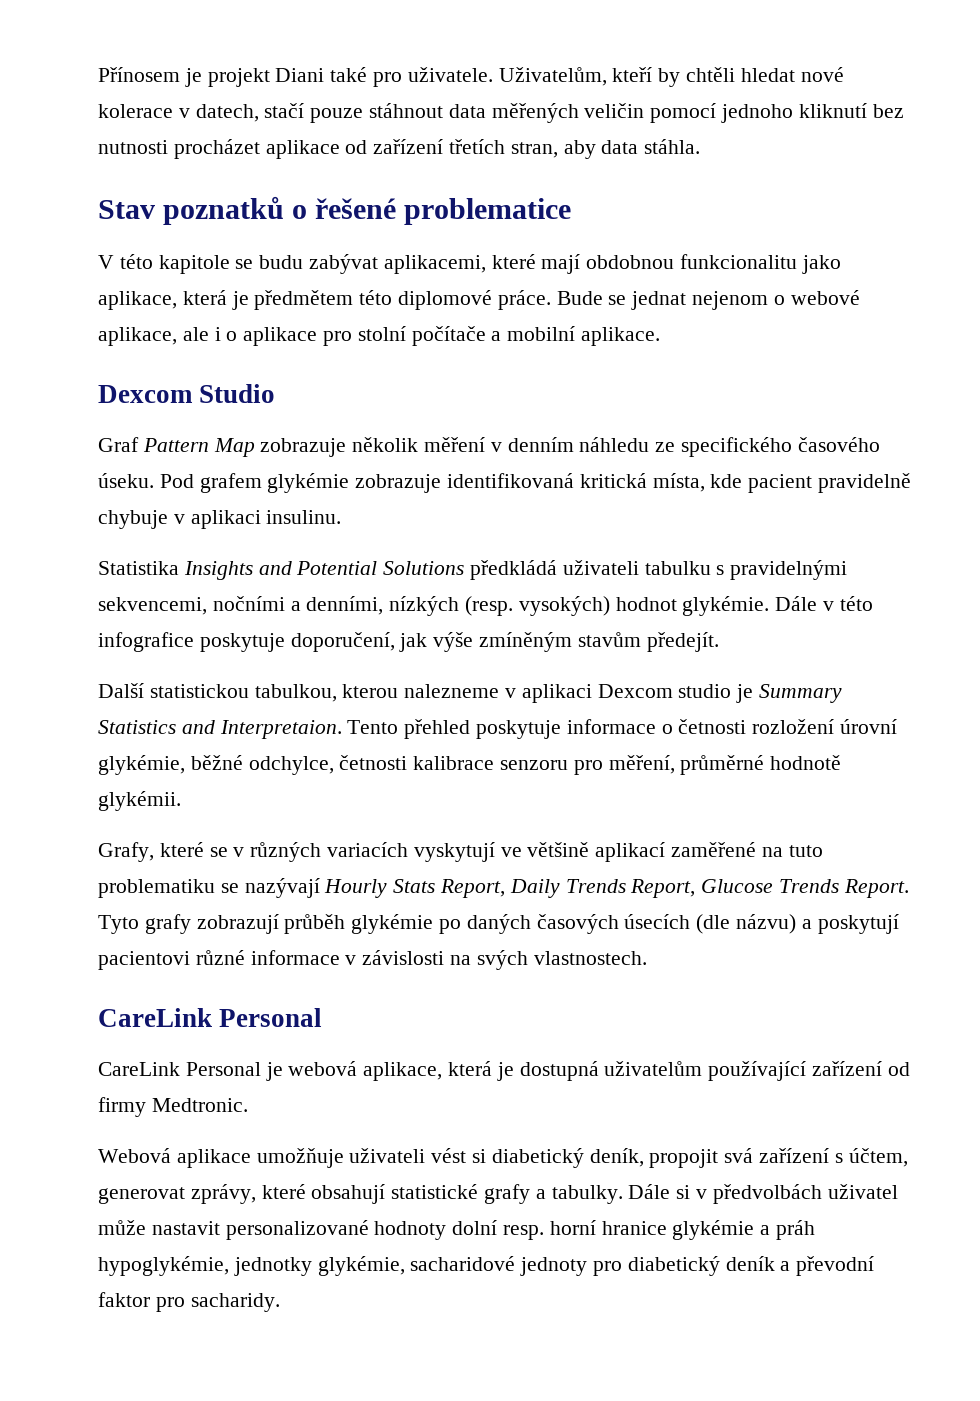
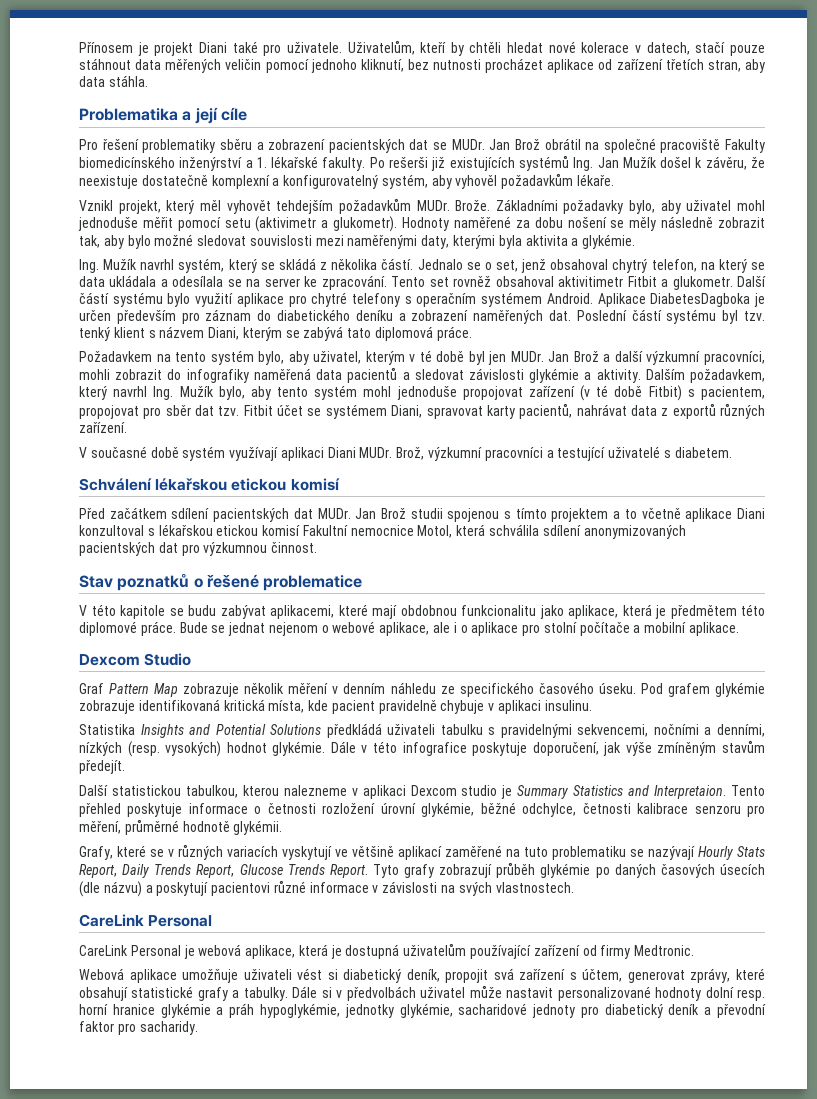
[798,103,867,118] kliknutí -> [360,59,404,72] kliknutí,
(701, 146) none -> [79,107,247,124] [79,138,765,153] [79,155,765,171] [79,173,615,189] [79,198,765,214] [78,216,766,232] [79,234,636,249] [79,258,765,273] [79,275,767,290] [79,292,765,307] [79,309,765,324] [79,326,472,341] [79,350,765,365] [79,367,765,383] [79,385,765,401] [79,403,766,419] [79,422,127,433] [79,446,732,461] [79,478,340,491] [79,507,766,522] [79,524,686,539] [79,542,318,556] // Problematika a její cíle // Pro řešení problematiky sběru a zobrazení pacientských dat se MUDr. Jan Brož obrátil na společné pracoviště Fakulty biomedicínského inženýrství a 1. lékařské fakulty. Po rešerši již existujících systémů Ing. Jan Mužík došel k závěru, že neexistuje dostatečně komplexní a konfigurovatelný systém, aby vyhověl požadavkům lékaře. // Vznikl projekt, který měl vyhovět tehdejším požadavkům MUDr. Brože. Základními požadavky bylo, aby uživatel mohl jednoduše měřit pomocí setu (aktivimetr a glukometr). Hodnoty naměřené za dobu nošení se měly následně zobrazit tak, aby bylo možné sledovat souvislosti mezi naměřenými daty, kterými byla aktivita a glykémie. // Ing. Mužík navrhl systém, který se skládá z několika částí. Jednalo se o set, jenž obsahoval chytrý telefon, na který se data ukládala a odesílala se na server ke zpracování. Tento set rovněž obsahoval aktivitimetr Fitbit a glukometr. Další částí systému bylo využití aplikace pro chytré telefony s operačním systémem Android. Aplikace DiabetesDagboka je určen především pro záznam do diabetického deníku a zobrazení naměřených dat. Poslední částí systému byl tzv. tenký klient s názvem Diani, kterým se zabývá tato diplomová práce. // Požadavkem na tento systém bylo, aby uživatel, kterým v té době byl jen MUDr. Jan Brož a další výzkumní pracovníci, mohli zobrazit do infografiky naměřená data pacientů a sledovat závislosti glykémie a aktivity. Dalším požadavkem, který navrhl Ing. Mužík bylo, aby tento systém mohl jednoduše propojovat zařízení (v té době Fitbit) s pacientem, propojovat pro sběr dat tzv. Fitbit účet se systémem Diani, spravovat karty pacientů, nahrávat data z exportů různých zařízení. // V současné době systém využívají aplikaci Diani MUDr. Brož, výzkumní pracovníci a testující uživatelé s diabetem. // Schválení lékařskou etickou komisí // Před začátkem sdílení pacientských dat MUDr. Jan Brož studii spojenou s tímto projektem a to včetně aplikace Diani konzultoval s lékařskou etickou komisí Fakultní nemocnice Motol, která schválila sdílení anonymizovaných pacientských dat pro výzkumnou činnost.

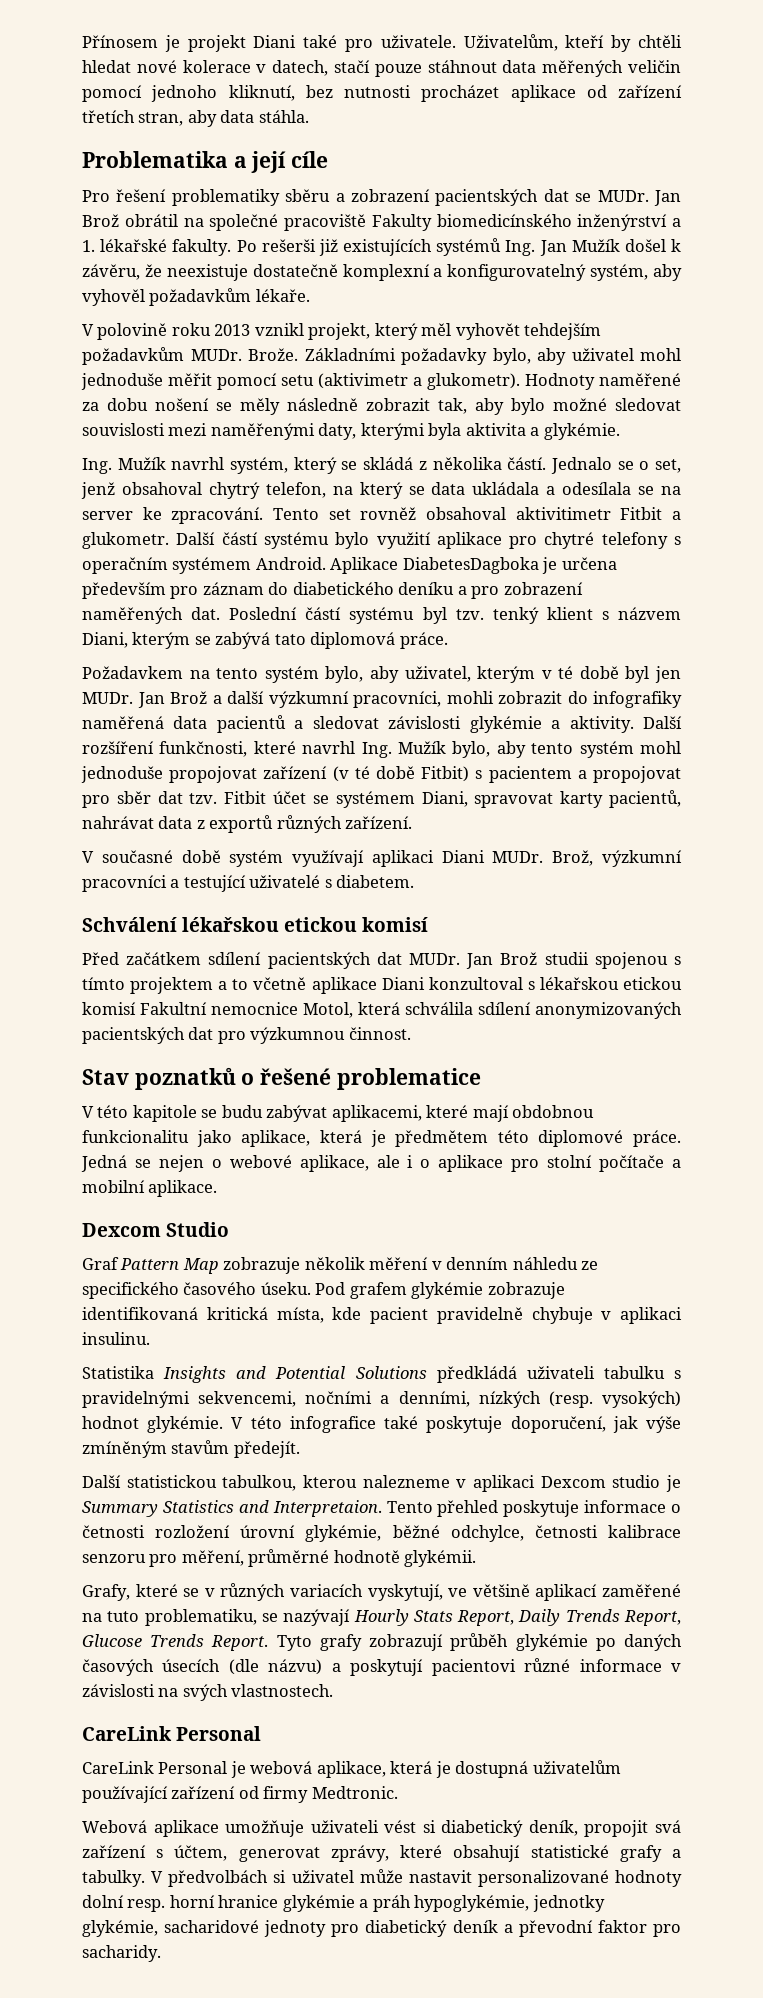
[79,200,113,211] Vznikl -> [82,323,304,340] V polovině roku 2013 vznikl
[79,310,111,321] určen -> [561,557,617,570] určena
(406, 317) none -> [471,586,500,599] pro
[645,369,765,383] [79,386,107,400] Dalším požadavkem, který -> [643,716,682,729] [82,741,296,757] Další rozšíření funkčnosti, které
[700,386,765,400] pacientem, -> [488,766,587,783] pacientem a
[179,622,318,636] Bude se jednat nejenom -> [81,1155,204,1172] Jedná se nejen
[330,741,368,753] Dále v -> [231,1417,244,1429] V
(467, 749) none -> [384,1416,419,1429] také
[282,846,332,860] vyskytují -> [367,1584,443,1601] vyskytují,
[552,846,626,860] problematiku -> [144,1609,257,1626] problematiku,
[292,986,416,1001] Dále si v předvolbách -> [151,1870,287,1887] V předvolbách si

